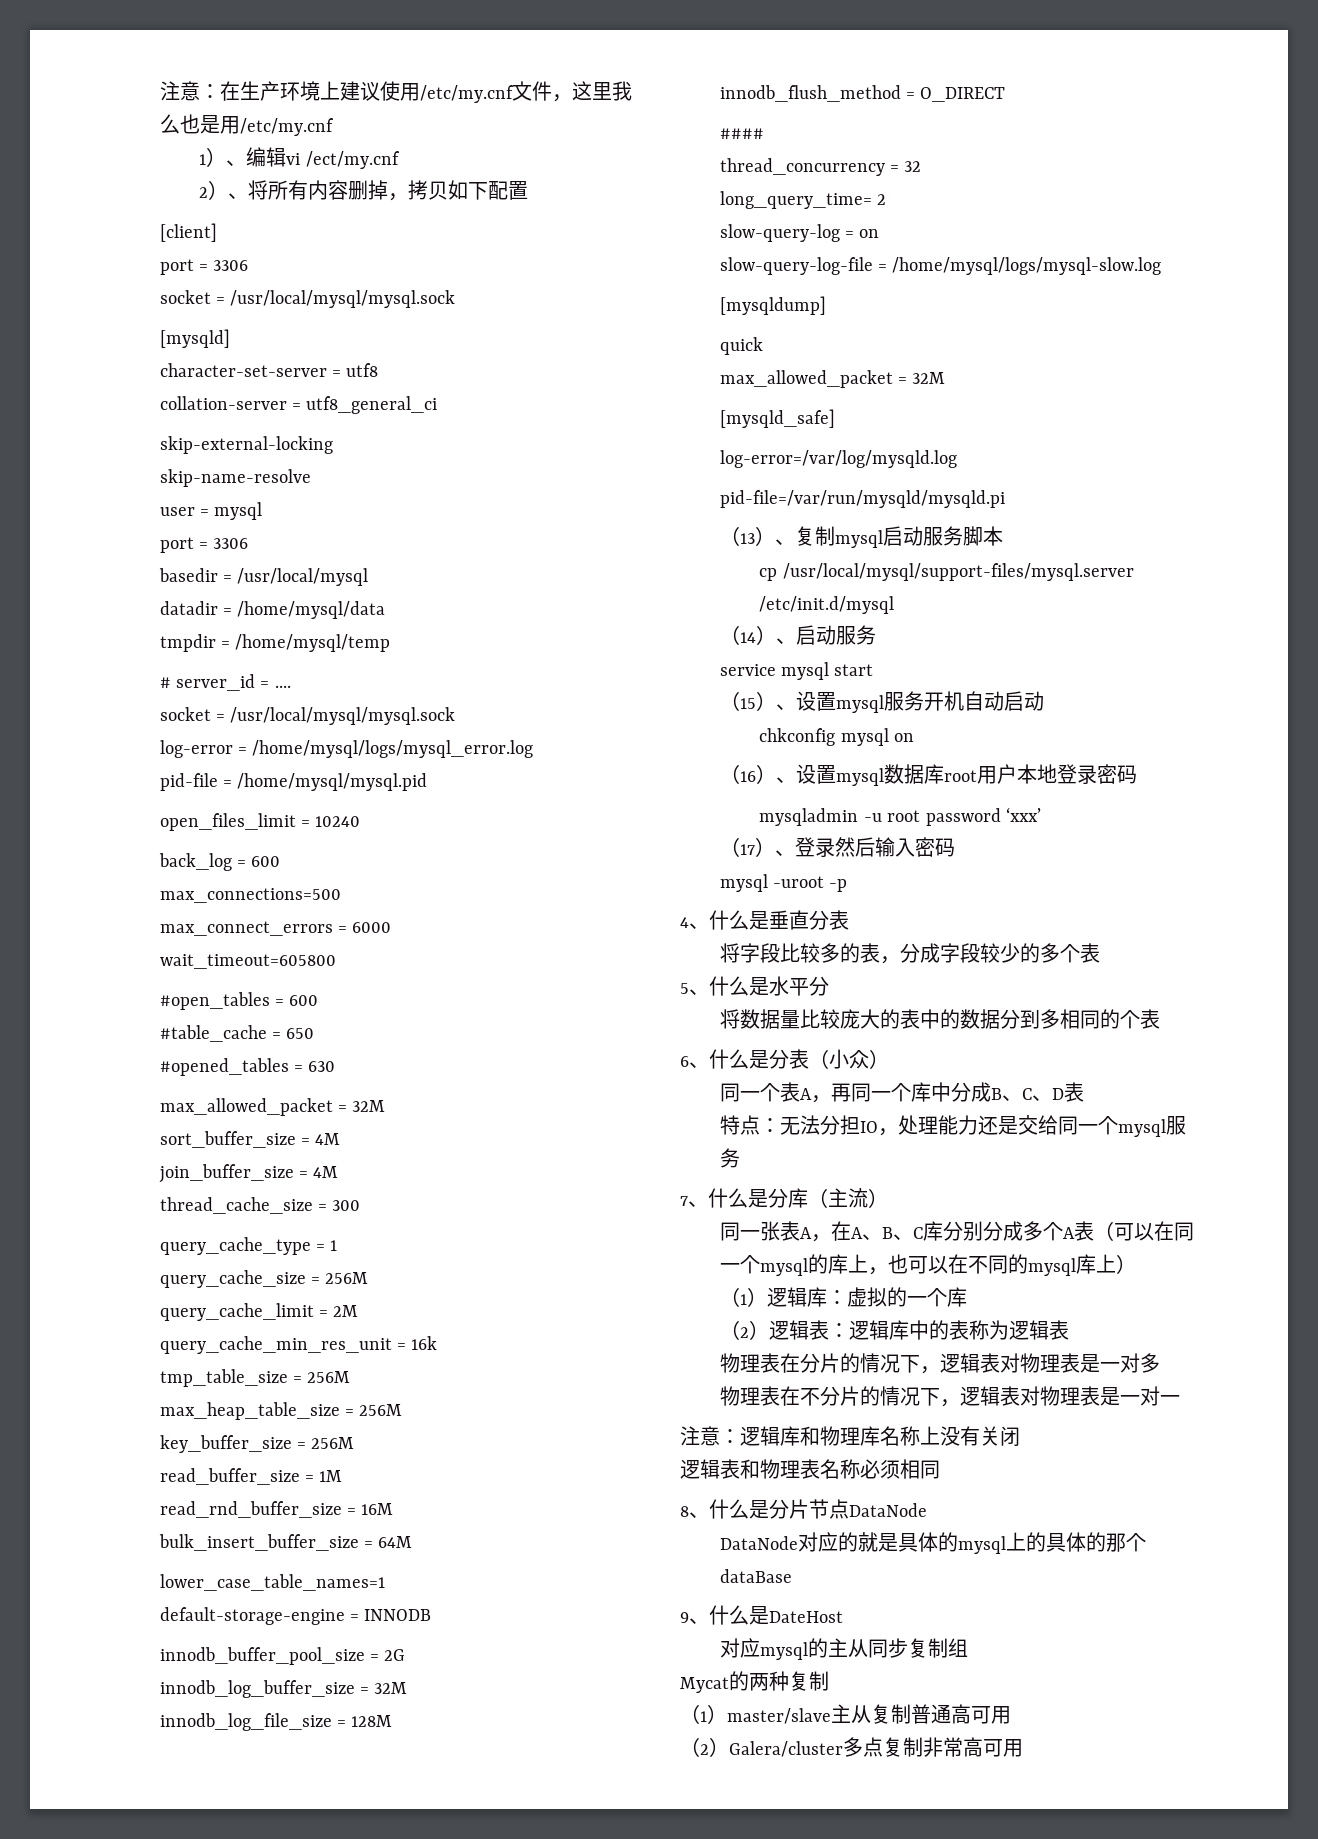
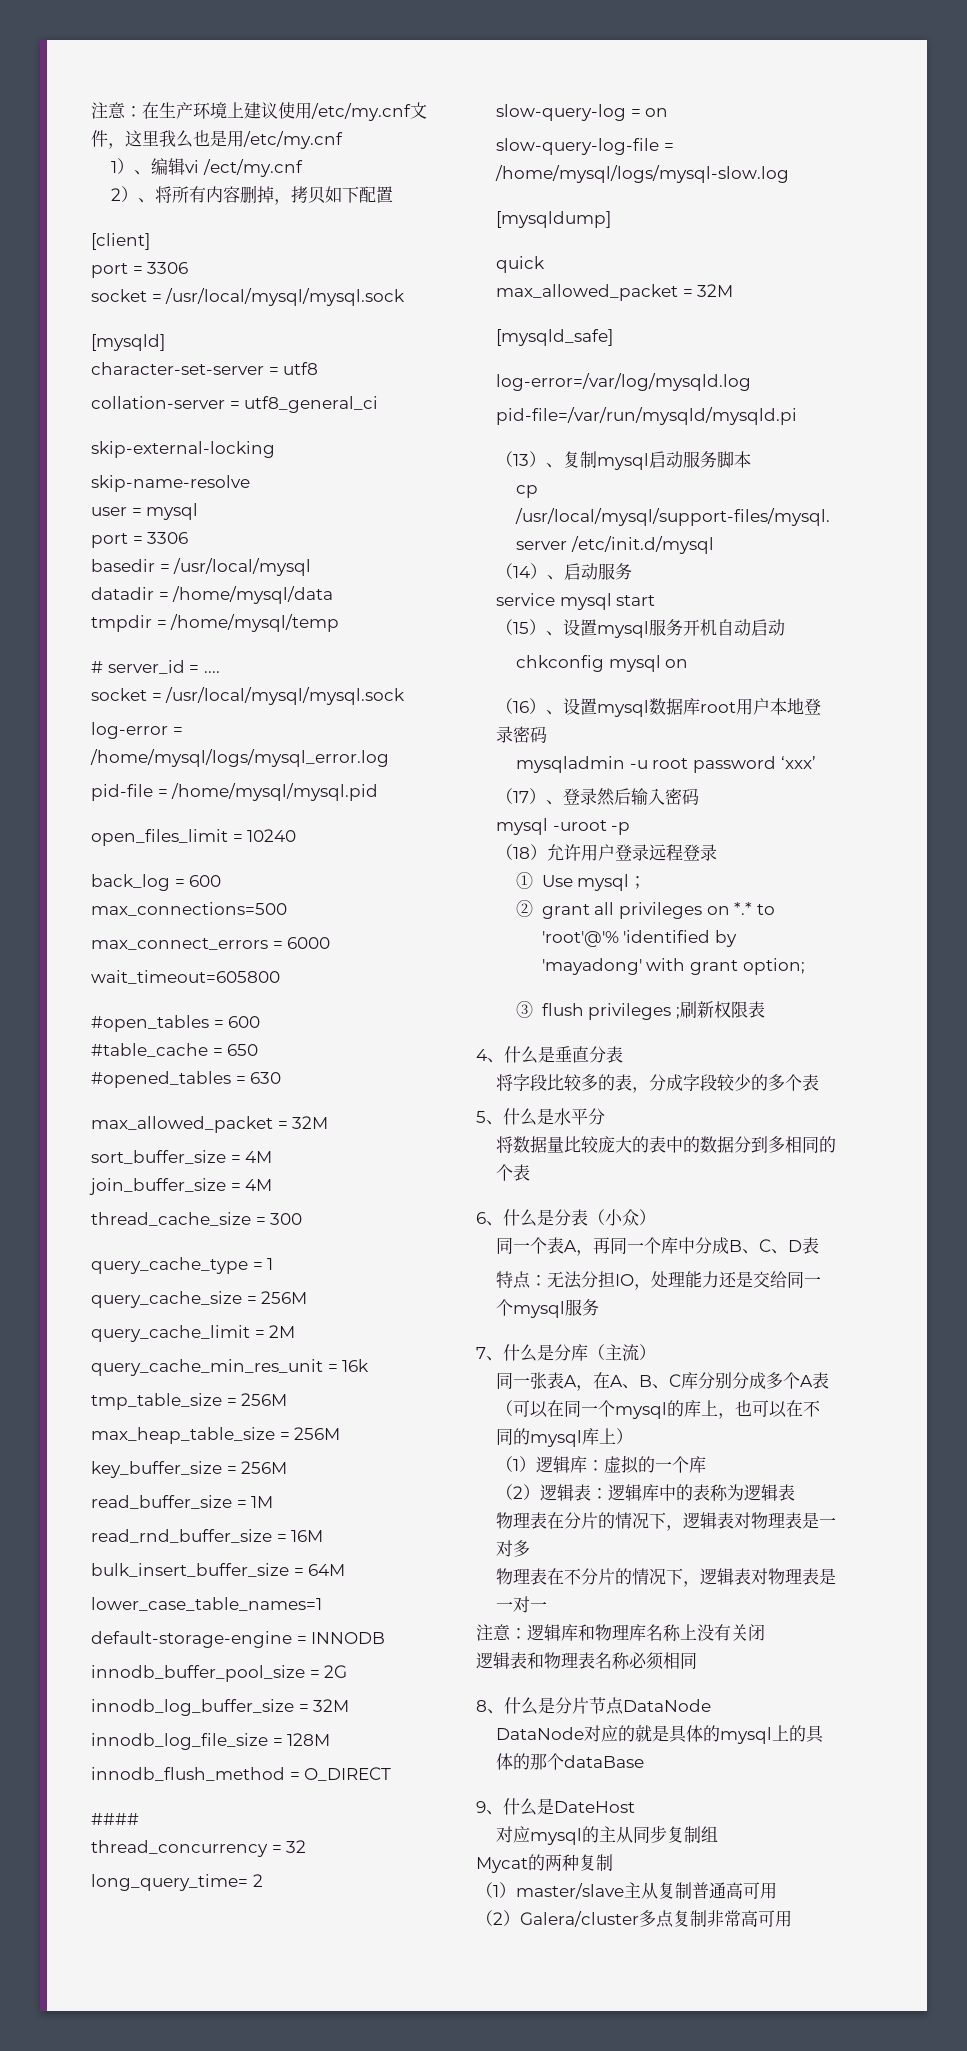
(848, 885) none -> [496,844,718,861] [516,872,647,891] [516,900,775,919] [541,930,737,947] [541,958,805,975] [516,1001,765,1020] // （18）允许用户登录远程登录 // ① Use mysql； // ② grant all privileges on *.* to 'root'@'% 'identified by 'mayadong' with grant option; // ③ flush privileges ;刷新权限表

